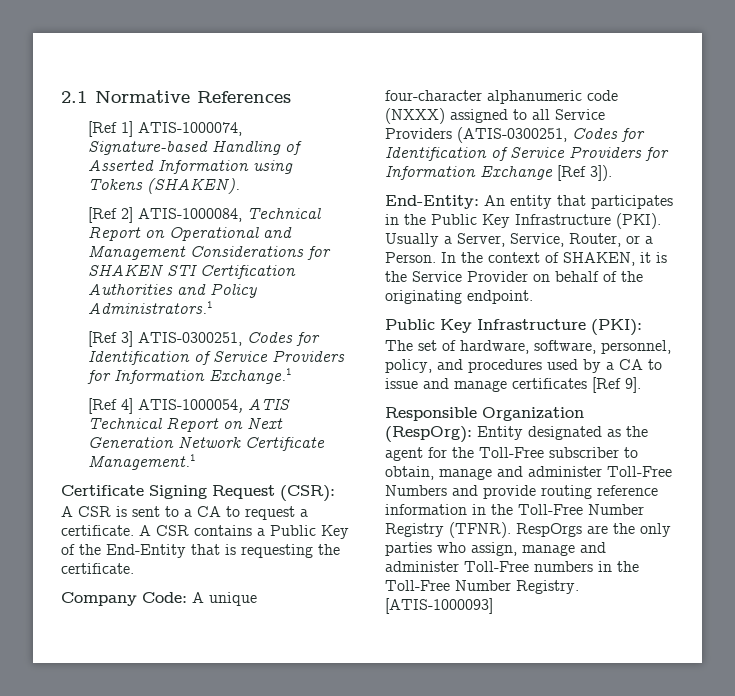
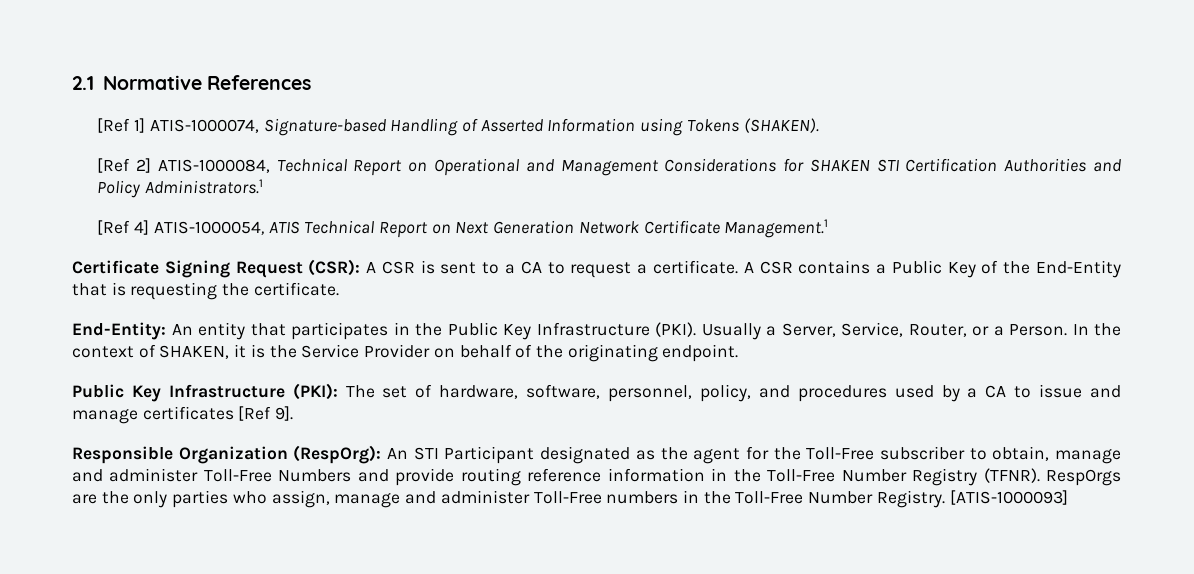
[87,331,320,347] [87,350,345,365] [86,368,292,384] // [Ref 3] ATIS-0300251, Codes for Identification of Service Providers for Information Exchange.1 -> (264, 186) none
[61,592,257,606] [385,90,618,104] [385,108,605,124] [385,127,645,143] [385,146,669,161] [385,165,612,181] // Company Code: A unique four-character alphanumeric code (NXXX) assigned to all Service Providers (ATIS-0300251, Codes for Identification of Service Providers for Information Exchange [Ref 3]). -> (339, 289) none
[477,426,523,440] Entity -> [387,446,535,464] An STI Participant

